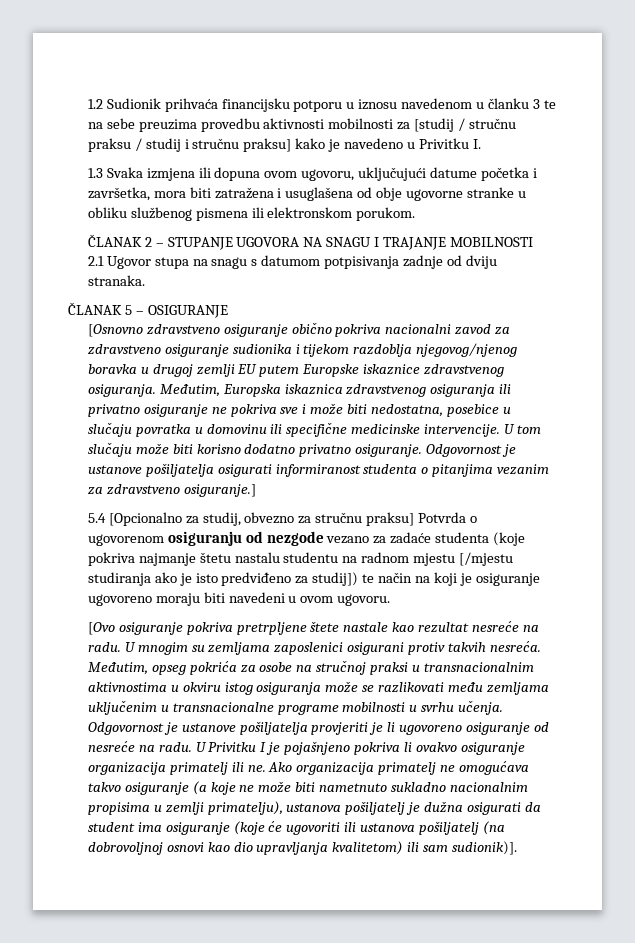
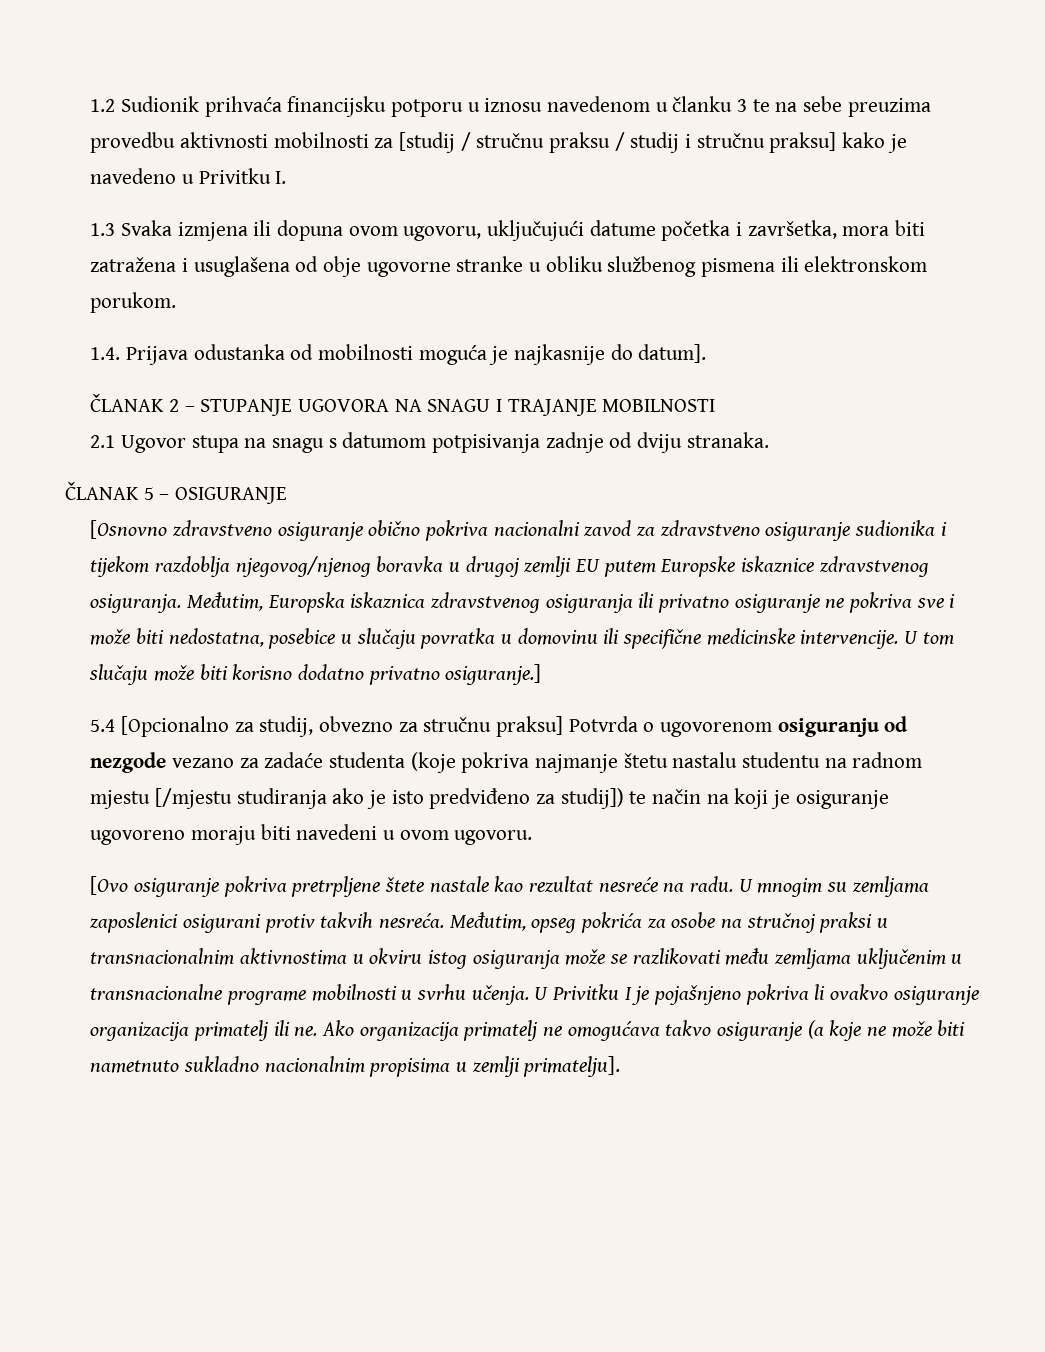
(416, 214) none -> [90,344,707,365] // 1.4. Prijava odustanka od mobilnosti moguća je najkasnije do datum].
[355,444,517,457] [87,463,550,477] [87,484,180,495] osiguranje. Odgovornost je ustanove pošiljatelja osigurati informiranost studenta o pitanjima vezanim za zdravstveno -> (440, 675) none
[87,721,550,735] [87,741,192,752] Odgovornost je ustanove pošiljatelja provjeriti je li ugovoreno osiguranje od nesreće na radu. -> (529, 995) none
[207,801,542,815] [87,821,506,835] [87,841,518,855] primatelju), ustanova pošiljatelj je dužna osigurati da student ima osiguranje (koje će ugovoriti ili ustanova pošiljatelj (na dobrovoljnoj osnovi kao dio upravljanja kvalitetom) ili sam sudionik)]. -> [523,1056,621,1077] primatelju].

